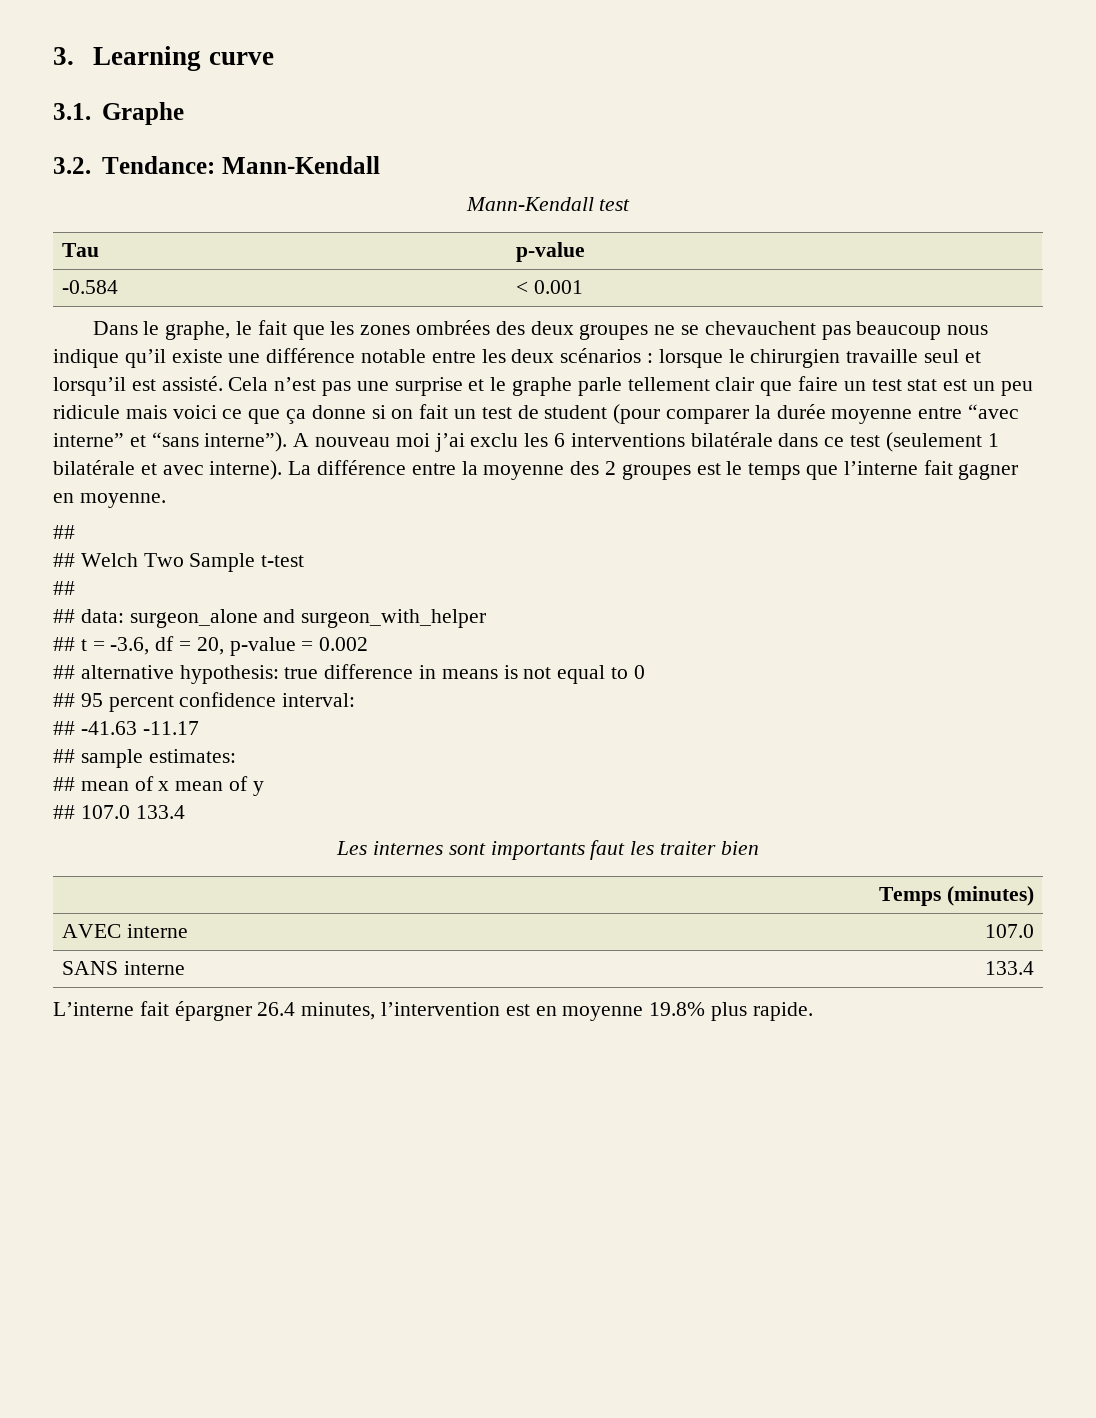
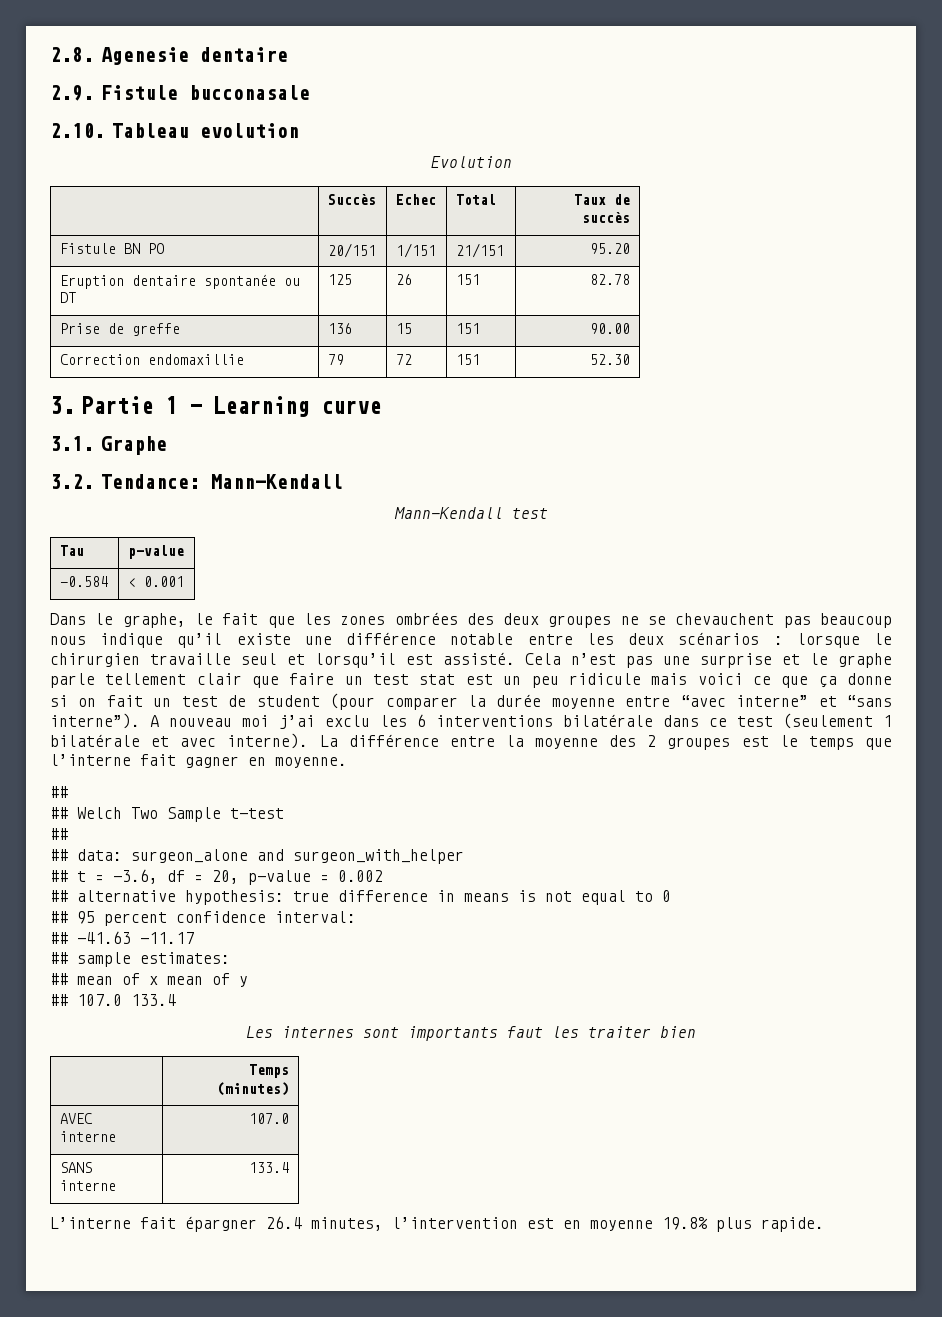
[53,47,74,65] 3. -> [50,47,288,65] [50,85,310,101] [50,123,299,138] [430,156,512,168] [327,194,376,205] [395,194,436,205] [455,194,496,205] [574,194,631,205] [582,212,631,223] [59,243,164,254] [327,243,376,258] [395,243,436,258] [455,243,504,258] [590,243,631,254] [59,274,300,289] [59,292,76,303] [327,274,352,285] [395,274,412,285] [455,274,480,285] [590,274,631,285] [59,323,180,336] [327,323,352,334] [395,323,412,334] [455,323,480,334] [590,323,631,334] [59,354,244,365] [327,354,344,365] [395,354,412,365] [455,354,480,365] [590,354,631,365] [50,396,202,414] 2.8. Agenesie dentaire // 2.9. Fistule bucconasale // 2.10. Tableau evolution // Evolution // | Succès | Echec | Total | Taux de succès // Fistule BN PO | 20/151 | 1/151 | 21/151 | 95.20 // Eruption dentaire spontanée ou DT | 125 | 26 | 151 | 82.78 // Prise de greffe | 136 | 15 | 151 | 90.00 // Correction endomaxillie | 79 | 72 | 151 | 52.30 // 3. Partie 1 -

